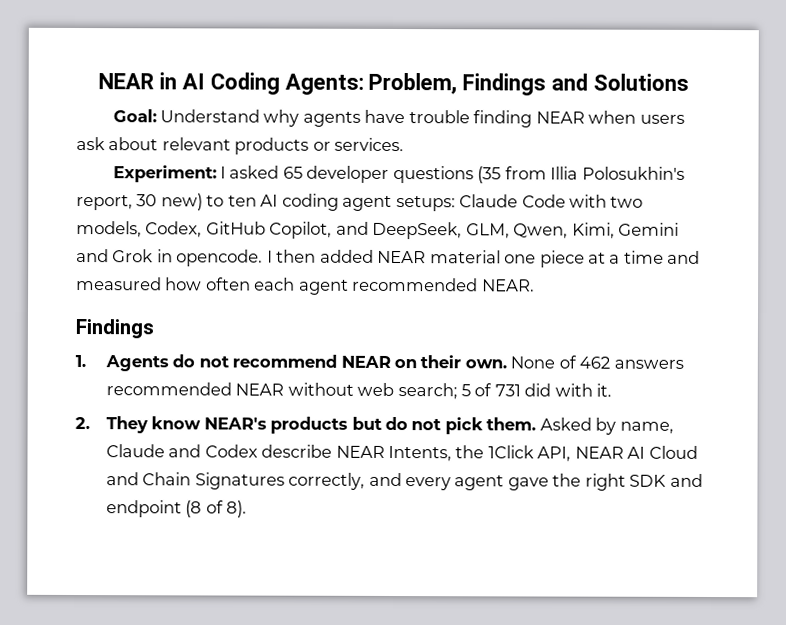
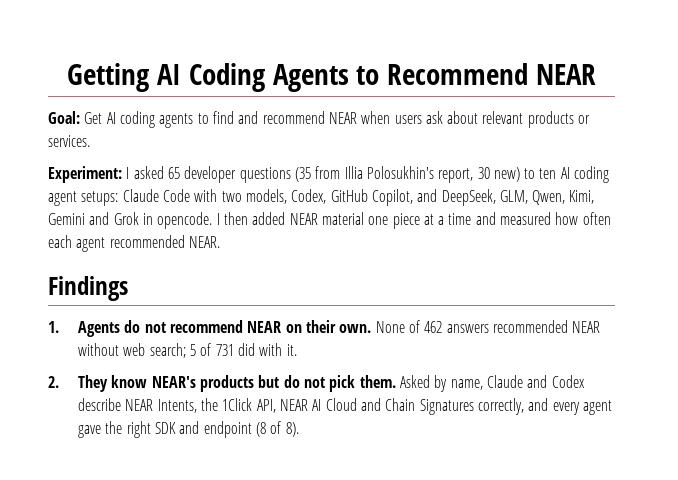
[97,72,690,96] [112,109,533,128] NEAR in AI Coding Agents: Problem, Findings and Solutions // Goal: Understand why agents have trouble finding -> [67,63,596,92] [48,111,325,128] Getting AI Coding Agents to Recommend NEAR // Goal: Get AI coding agents to find and recommend

